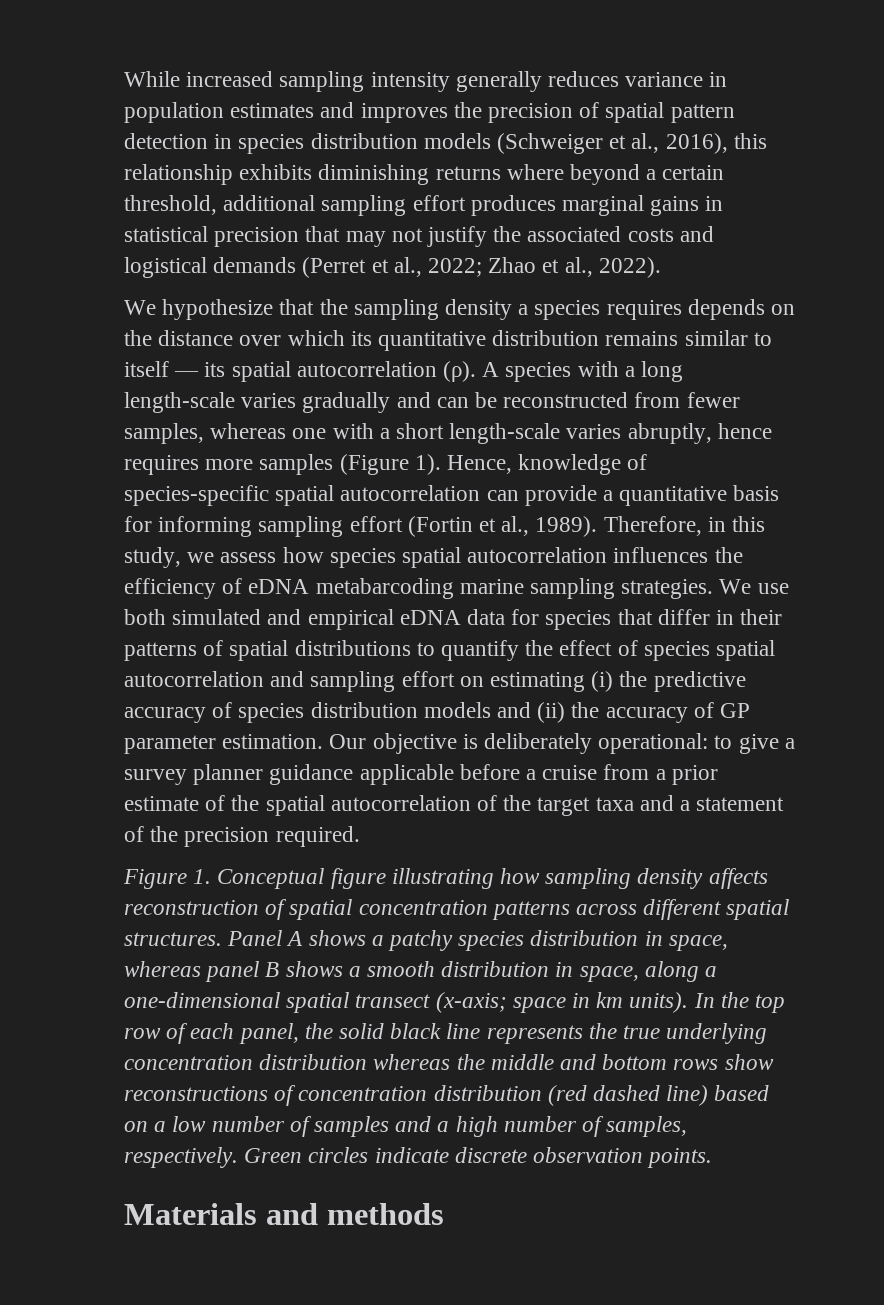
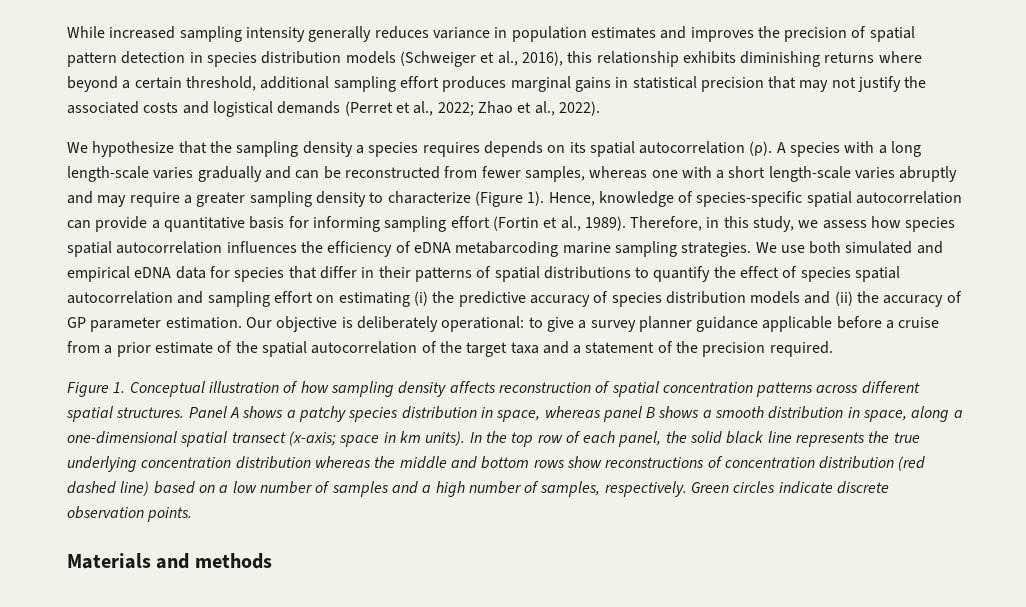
[124,330,772,351] [124,361,200,377] the distance over which its quantitative distribution remains similar to itself — -> (566, 149) none
[627,423,772,444] [124,454,334,475] abruptly, hence requires more samples -> [899,166,958,182] [67,191,471,207] abruptly and may require a greater sampling density to characterize
[330,868,494,889] figure illustrating -> [208,381,299,393] illustration of

